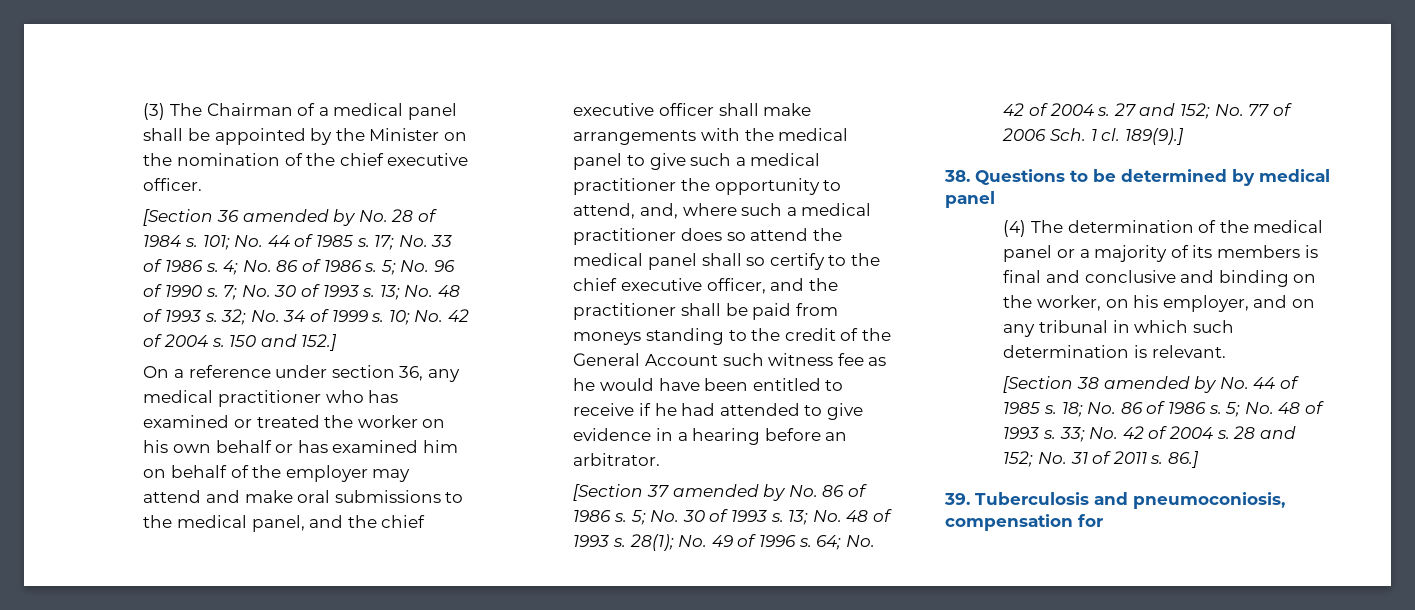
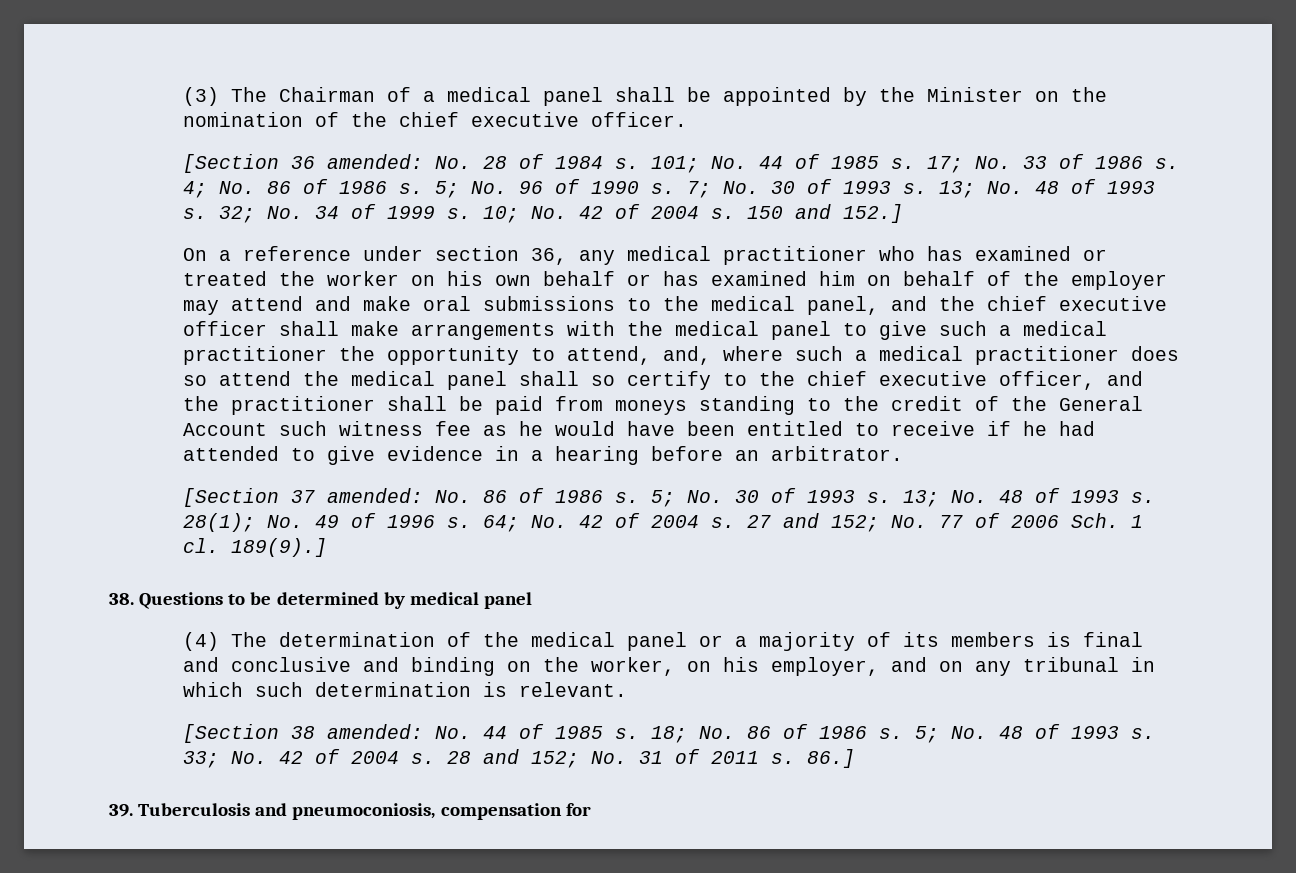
[242,209,357,226] amended by -> [327,154,424,169] amended:
[672,484,787,501] amended by -> [327,488,424,503] amended:
[1103,376,1218,393] amended by -> [327,724,424,739] amended:

